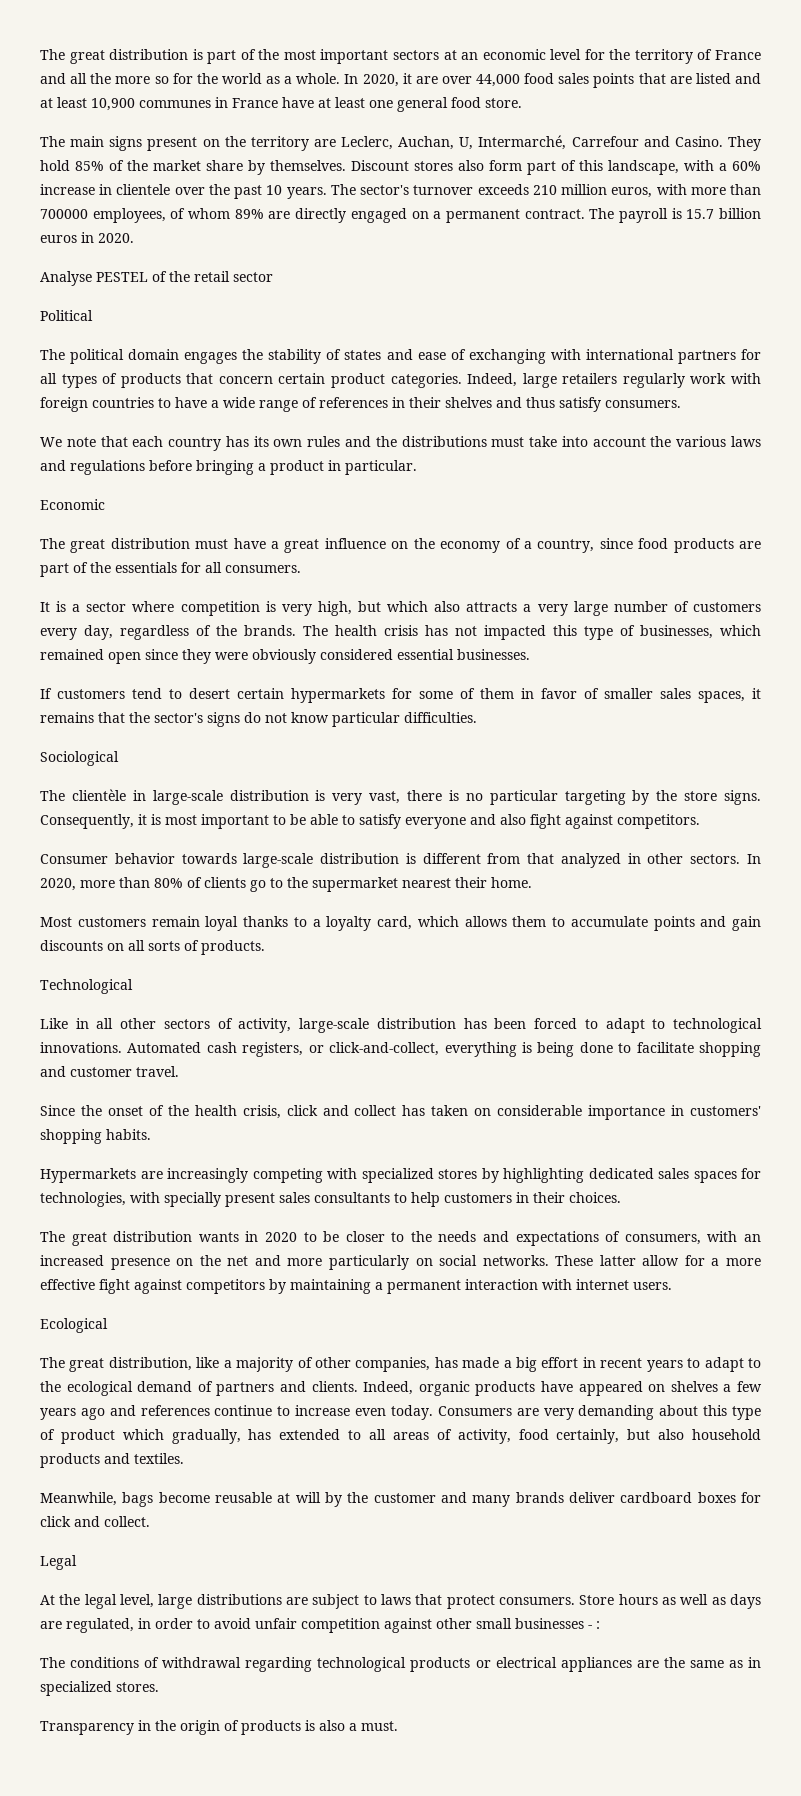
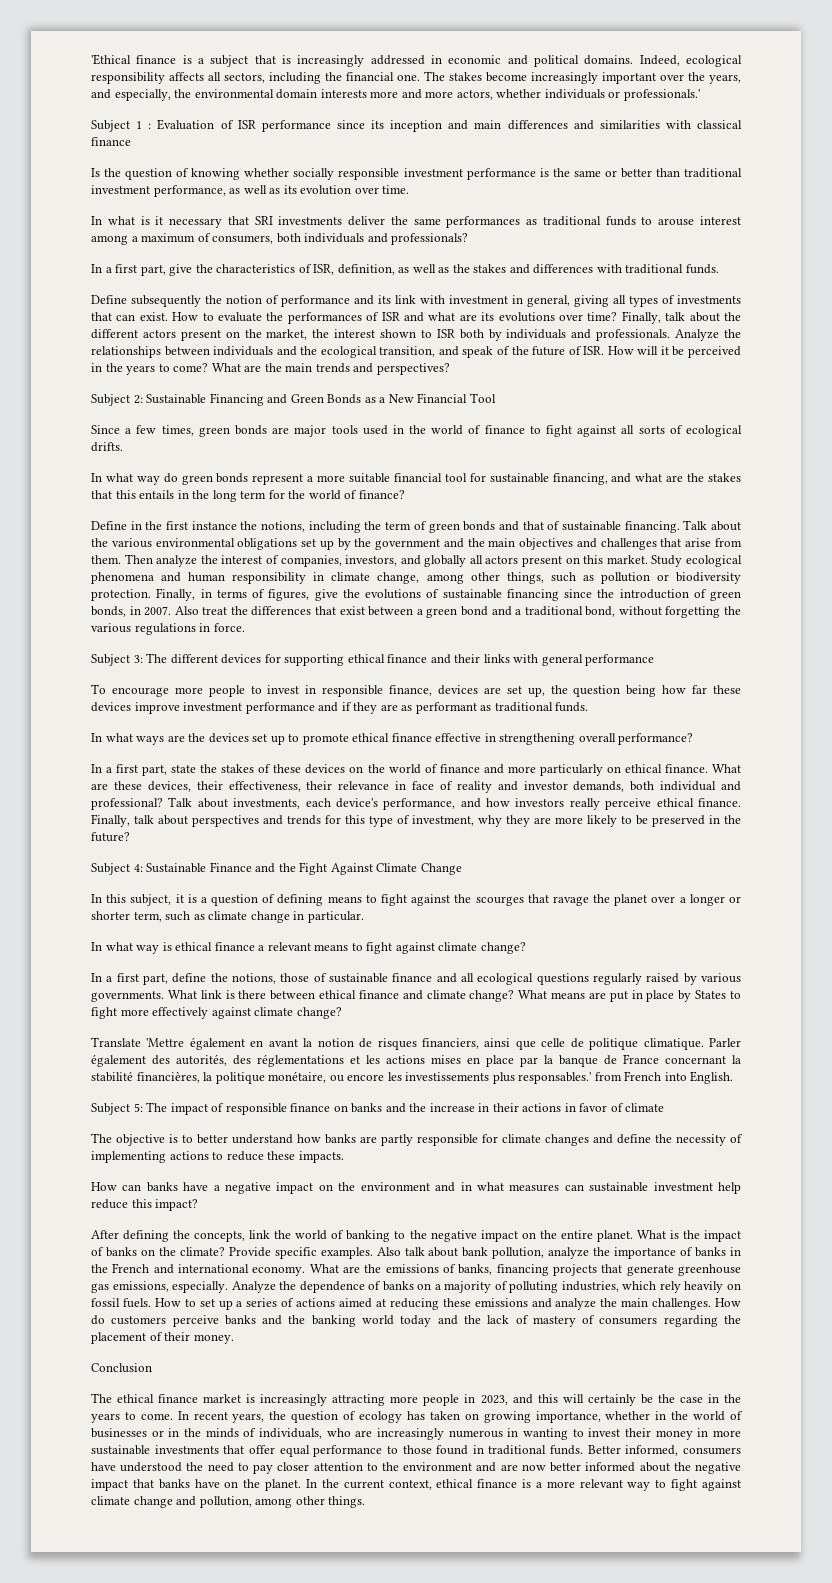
[40,49,761,64] [40,73,762,88] [40,97,522,112] [40,135,761,151] [40,160,761,175] [40,184,762,199] [40,208,761,223] [40,232,134,243] [40,271,273,286] [40,310,93,321] [40,349,762,364] [40,373,761,388] [40,397,681,412] [40,436,762,451] [40,460,417,475] [40,499,105,510] [40,538,761,553] [40,562,301,577] [40,601,761,616] [40,625,761,640] [40,649,530,664] [40,688,761,703] [40,712,477,727] [40,751,119,766] [40,789,761,805] [40,814,700,829] [40,853,761,868] [40,877,532,892] [40,916,761,931] [40,940,265,955] [40,979,133,994] [40,1018,763,1033] [40,1042,761,1057] [40,1066,179,1077] [40,1105,761,1120] [40,1129,151,1144] [40,1168,761,1183] [40,1192,621,1207] [40,1231,761,1246] [40,1255,761,1270] [40,1279,672,1294] [40,1318,108,1333] [40,1357,762,1372] [40,1381,763,1396] [40,1405,762,1420] [40,1429,762,1444] [40,1453,184,1468] [40,1492,761,1507] [40,1516,150,1527] [40,1555,77,1570] [40,1594,762,1609] [40,1618,600,1633] [40,1657,761,1672] [40,1681,159,1696] [40,1720,398,1735] The great distribution is part of the most important sectors at an economic level for the territory of France and all the more so for the world as a whole. In 2020, it are over 44,000 food sales points that are listed and at least 10,900 communes in France have at least one general food store. // The main signs present on the territory are Leclerc, Auchan, U, Intermarché, Carrefour and Casino. They hold 85% of the market share by themselves. Discount stores also form part of this landscape, with a 60% increase in clientele over the past 10 years. The sector's turnover exceeds 210 million euros, with more than 700000 employees, of whom 89% are directly engaged on a permanent contract. The payroll is 15.7 billion euros in 2020. // Analyse PESTEL of the retail sector // Political // The political domain engages the stability of states and ease of exchanging with international partners for all types of products that concern certain product categories. Indeed, large retailers regularly work with foreign countries to have a wide range of references in their shelves and thus satisfy consumers. // We note that each country has its own rules and the distributions must take into account the various laws and regulations before bringing a product in particular. // Economic // The great distribution must have a great influence on the economy of a country, since food products are part of the essentials for all consumers. // It is a sector where competition is very high, but which also attracts a very large number of customers every day, regardless of the brands. The health crisis has not impacted this type of businesses, which remained open since they were obviously considered essential businesses. // If customers tend to desert certain hypermarkets for some of them in favor of smaller sales spaces, it remains that the sector's signs do not know particular difficulties. // Sociological // The clientèle in large-scale distribution is very vast, there is no particular targeting by the store signs. Consequently, it is most important to be able to satisfy everyone and also fight against competitors. // Consumer behavior towards large-scale distribution is different from that analyzed in other sectors. In 2020, more than 80% of clients go to the supermarket nearest their home. // Most customers remain loyal thanks to a loyalty card, which allows them to accumulate points and gain discounts on all sorts of products. // Technological // Like in all other sectors of activity, large-scale distribution has been forced to adapt to technological innovations. Automated cash registers, or click-and-collect, everything is being done to facilitate shopping and customer travel. // Since the onset of the health crisis, click and collect has taken on considerable importance in customers' shopping habits. // Hypermarkets are increasingly competing with specialized stores by highlighting dedicated sales spaces for technologies, with specially present sales consultants to help customers in their choices. // The great distribution wants in 2020 to be closer to the needs and expectations of consumers, with an increased presence on the net and more particularly on social networks. These latter allow for a more effective fight against competitors by maintaining a permanent interaction with internet users. // Ecological // The great distribution, like a majority of other companies, has made a big effort in recent years to adapt to the ecological demand of partners and clients. Indeed, organic products have appeared on shelves a few years ago and references continue to increase even today. Consumers are very demanding about this type of product which gradually, has extended to all areas of activity, food certainly, but also household products and textiles. // Meanwhile, bags become reusable at will by the customer and many brands deliver cardboard boxes for click and collect. // Legal // At the legal level, large distributions are subject to laws that protect consumers. Store hours as well as days are regulated, in order to avoid unfair competition against other small businesses - : // The conditions of withdrawal regarding technological products or electrical appliances are the same as in specialized stores. // Transparency in the origin of products is also a must. -> [91,54,742,67] [91,71,741,84] [91,89,700,101] [91,119,742,132] [91,137,131,146] [91,168,742,180] [91,185,410,197] [91,216,741,228] [91,233,469,245] [91,264,719,276] [91,295,741,307] [91,311,741,324] [91,329,741,341] [91,346,741,358] [91,363,450,375] [91,393,496,406] [91,425,742,437] [91,442,123,452] [91,473,742,485] [91,490,405,502] [91,520,741,533] [91,538,742,550] [91,554,742,567] [91,572,741,584] [91,588,741,601] [91,606,741,618] [91,623,245,635] [91,653,655,666] [91,684,742,697] [91,702,589,714] [91,733,694,745] [91,764,741,776] [91,781,741,793] [91,797,741,810] [91,814,741,827] [91,832,130,842] [91,862,462,875] [91,894,741,906] [91,911,364,923] [91,942,526,954] [91,973,742,985] [91,990,742,1002] [91,1007,342,1019] [91,1037,741,1050] [91,1054,741,1067] [91,1071,734,1084] [91,1102,665,1115] [91,1133,743,1146] [91,1151,344,1163] [91,1182,741,1194] [91,1199,199,1211] [91,1230,741,1242] [91,1247,742,1259] [91,1263,741,1276] [91,1281,742,1293] [91,1298,741,1310] [91,1315,742,1327] [91,1332,234,1344] [91,1363,152,1373] [91,1393,741,1406] [91,1411,744,1423] [91,1428,741,1440] [91,1445,741,1457] [91,1462,741,1474] [91,1479,742,1491] [91,1496,366,1508] 'Ethical finance is a subject that is increasingly addressed in economic and political domains. Indeed, ecological responsibility affects all sectors, including the financial one. The stakes become increasingly important over the years, and especially, the environmental domain interests more and more actors, whether individuals or professionals.' // Subject 1 : Evaluation of ISR performance since its inception and main differences and similarities with classical finance // Is the question of knowing whether socially responsible investment performance is the same or better than traditional investment performance, as well as its evolution over time. // In what is it necessary that SRI investments deliver the same performances as traditional funds to arouse interest among a maximum of consumers, both individuals and professionals? // In a first part, give the characteristics of ISR, definition, as well as the stakes and differences with traditional funds. // Define subsequently the notion of performance and its link with investment in general, giving all types of investments that can exist. How to evaluate the performances of ISR and what are its evolutions over time? Finally, talk about the different actors present on the market, the interest shown to ISR both by individuals and professionals. Analyze the relationships between individuals and the ecological transition, and speak of the future of ISR. How will it be perceived in the years to come? What are the main trends and perspectives? // Subject 2: Sustainable Financing and Green Bonds as a New Financial Tool // Since a few times, green bonds are major tools used in the world of finance to fight against all sorts of ecological drifts. // In what way do green bonds represent a more suitable financial tool for sustainable financing, and what are the stakes that this entails in the long term for the world of finance? // Define in the first instance the notions, including the term of green bonds and that of sustainable financing. Talk about the various environmental obligations set up by the government and the main objectives and challenges that arise from them. Then analyze the interest of companies, investors, and globally all actors present on this market. Study ecological phenomena and human responsibility in climate change, among other things, such as pollution or biodiversity protection. Finally, in terms of figures, give the evolutions of sustainable financing since the introduction of green bonds, in 2007. Also treat the differences that exist between a green bond and a traditional bond, without forgetting the various regulations in force. // Subject 3: The different devices for supporting ethical finance and their links with general performance // To encourage more people to invest in responsible finance, devices are set up, the question being how far these devices improve investment performance and if they are as performant as traditional funds. // In what ways are the devices set up to promote ethical finance effective in strengthening overall performance? // In a first part, state the stakes of these devices on the world of finance and more particularly on ethical finance. What are these devices, their effectiveness, their relevance in face of reality and investor demands, both individual and professional? Talk about investments, each device's performance, and how investors really perceive ethical finance. Finally, talk about perspectives and trends for this type of investment, why they are more likely to be preserved in the future? // Subject 4: Sustainable Finance and the Fight Against Climate Change // In this subject, it is a question of defining means to fight against the scourges that ravage the planet over a longer or shorter term, such as climate change in particular. // In what way is ethical finance a relevant means to fight against climate change? // In a first part, define the notions, those of sustainable finance and all ecological questions regularly raised by various governments. What link is there between ethical finance and climate change? What means are put in place by States to fight more effectively against climate change? // Translate 'Mettre également en avant la notion de risques financiers, ainsi que celle de politique climatique. Parler également des autorités, des réglementations et les actions mises en place par la banque de France concernant la stabilité financières, la politique monétaire, ou encore les investissements plus responsables.' from French into English. // Subject 5: The impact of responsible finance on banks and the increase in their actions in favor of climate // The objective is to better understand how banks are partly responsible for climate changes and define the necessity of implementing actions to reduce these impacts. // How can banks have a negative impact on the environment and in what measures can sustainable investment help reduce this impact? // After defining the concepts, link the world of banking to the negative impact on the entire planet. What is the impact of banks on the climate? Provide specific examples. Also talk about bank pollution, analyze the importance of banks in the French and international economy. What are the emissions of banks, financing projects that generate greenhouse gas emissions, especially. Analyze the dependence of banks on a majority of polluting industries, which rely heavily on fossil fuels. How to set up a series of actions aimed at reducing these emissions and analyze the main challenges. How do customers perceive banks and the banking world today and the lack of mastery of consumers regarding the placement of their money. // Conclusion // The ethical finance market is increasingly attracting more people in 2023, and this will certainly be the case in the years to come. In recent years, the question of ecology has taken on growing importance, whether in the world of businesses or in the minds of individuals, who are increasingly numerous in wanting to invest their money in more sustainable investments that offer equal performance to those found in traditional funds. Better informed, consumers have understood the need to pay closer attention to the environment and are now better informed about the negative impact that banks have on the planet. In the current context, ethical finance is a more relevant way to fight against climate change and pollution, among other things.

